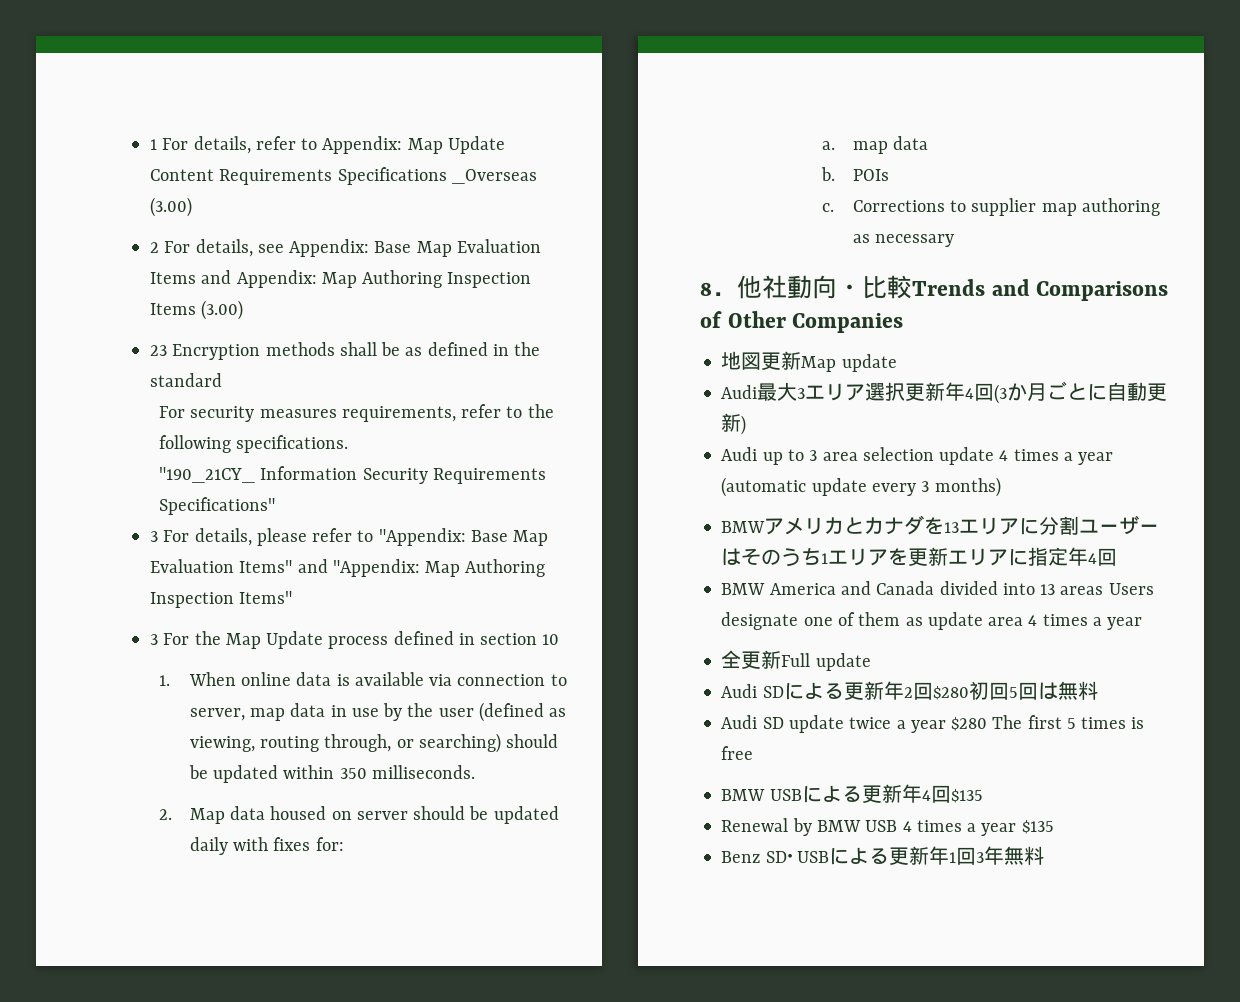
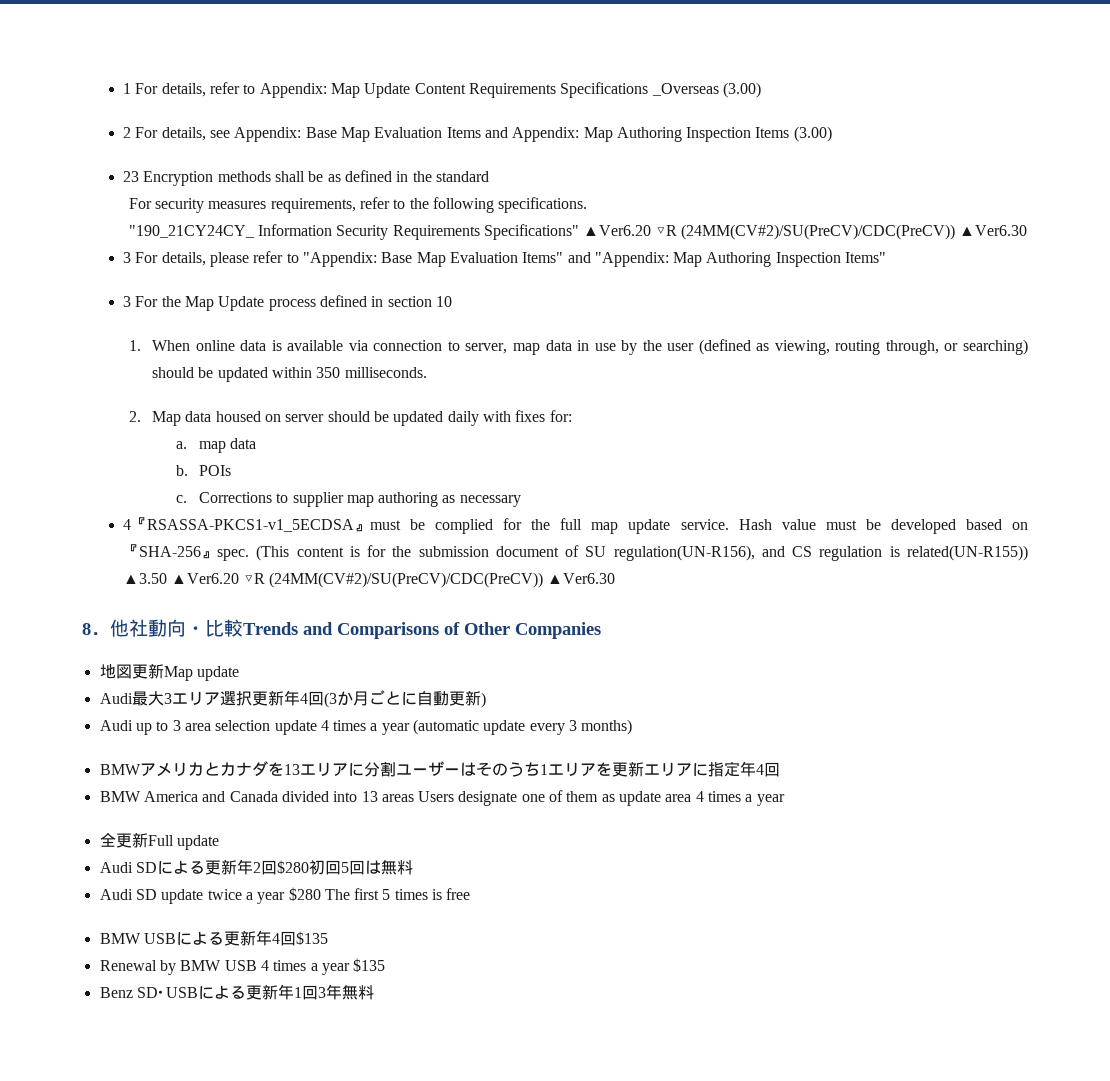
[159,467,256,483] "190_21CY_ -> [128,225,255,238] "190_21CY24CY_
(276, 506) none -> [583,224,1028,240] ▲Ver6.20 ▽R (24MM(CV#2)/SU(PreCV)/CDC(PreCV)) ▲Ver6.30
(955, 240) none -> [122,517,1029,534] [122,544,1028,561] [122,572,616,588] // 4『RSASSA-PKCS1-v1_5ECDSA』must be complied for the full map update service. Hash value must be developed based on『SHA-256』spec. (This content is for the submission document of SU regulation(UN-R156), and CS regulation is related(UN-R155)) ▲3.50 ▲Ver6.20 ▽R (24MM(CV#2)/SU(PreCV)/CDC(PreCV)) ▲Ver6.30

